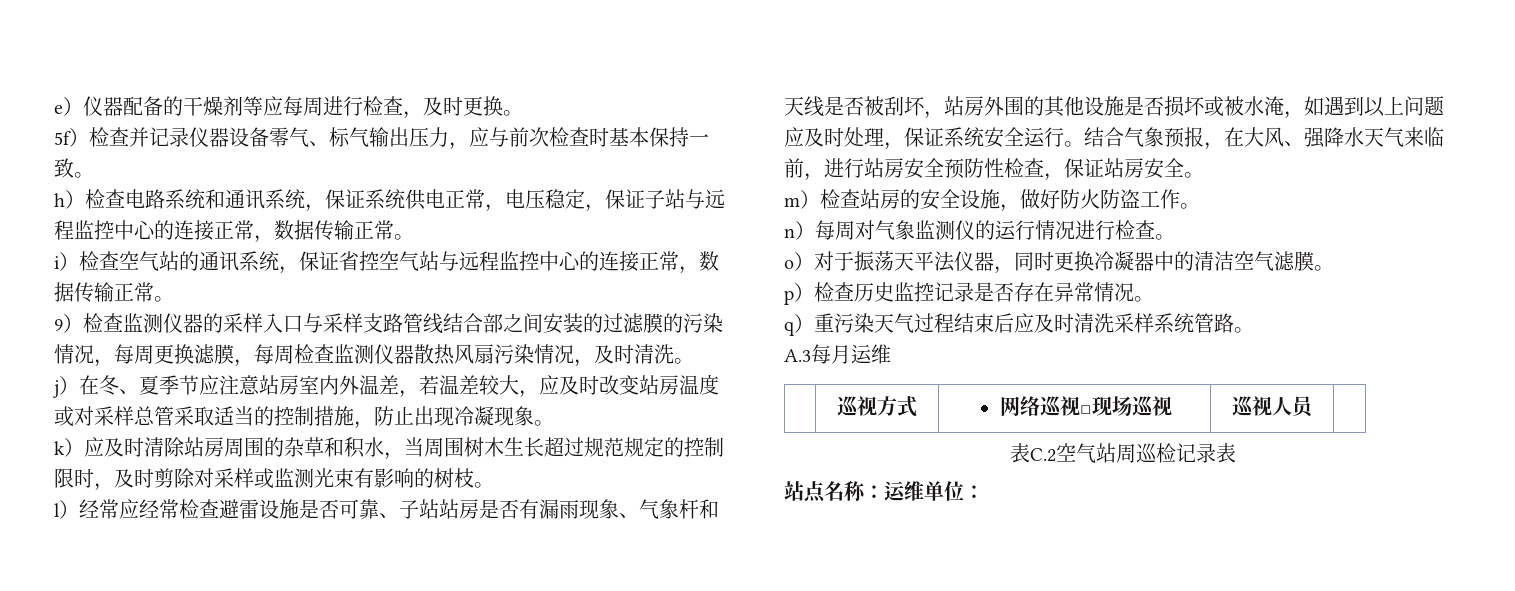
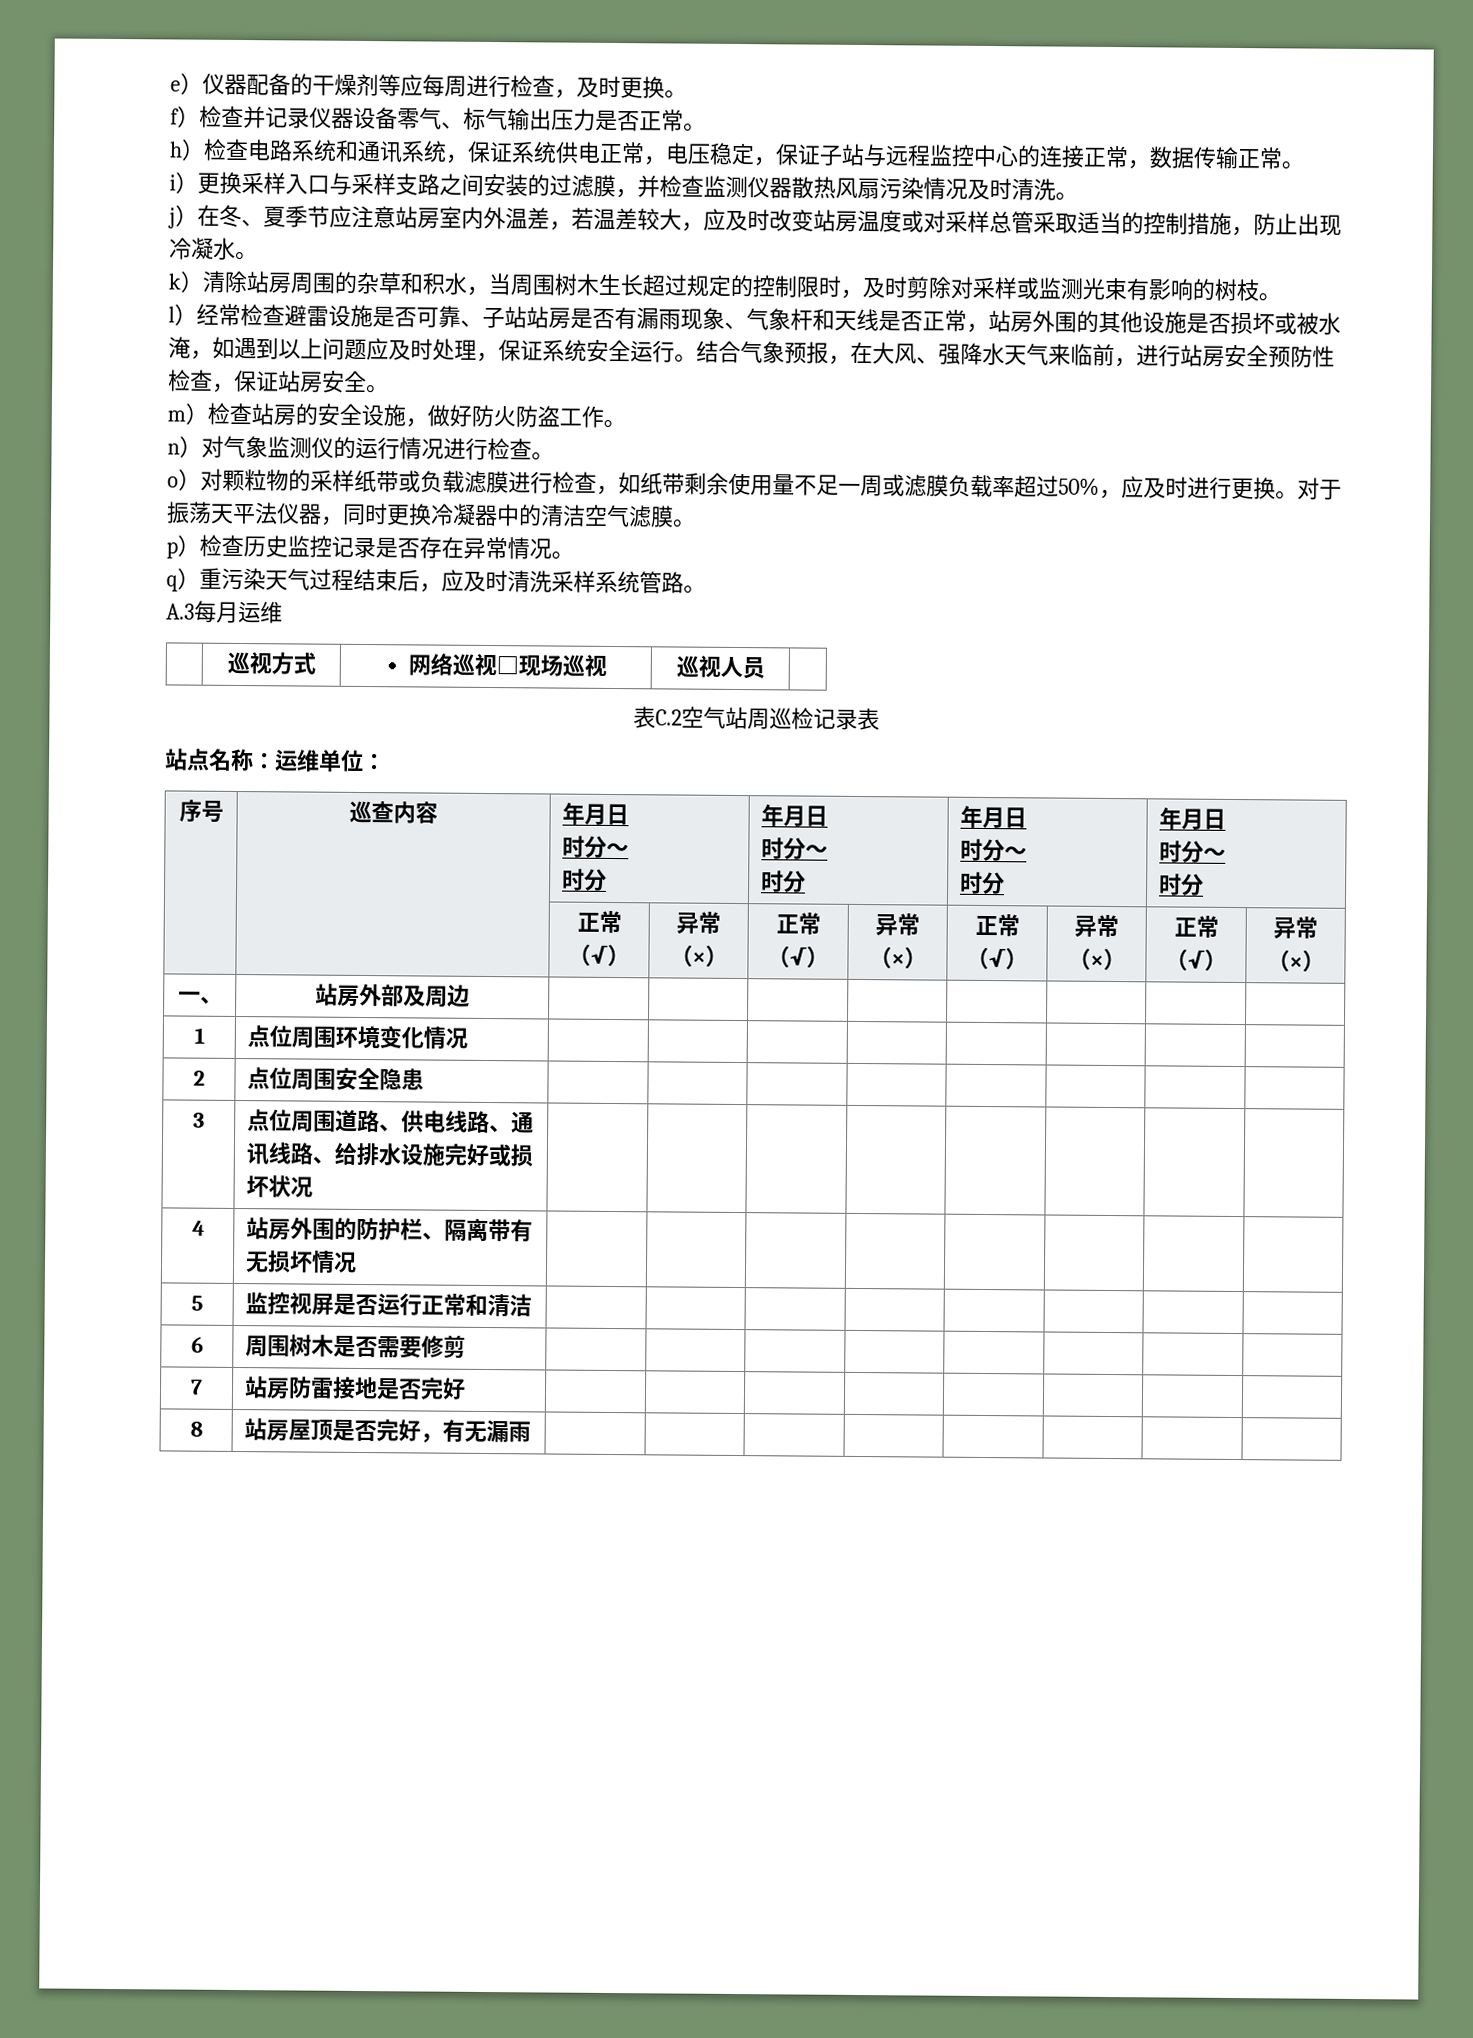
[54,131,71,145] 5f -> [170,108,180,125] f
[449,127,709,150] [54,158,74,178] ，应与前次检查时基本保持一致 -> [595,109,684,132] 是否正常
[79,251,719,274] [54,282,174,302] [54,313,223,333] 检查空气站的通讯系统，保证省控空气站与远程监控中心的连接正常，数据传输正常。 // 9）检查监测仪器的 -> [197,171,242,195] 更换
[403,313,503,334] 管线结合部 -> (440, 184) none
[663,313,723,333] [54,344,294,367] 的污染情况，每周更换滤膜，每周 -> [615,175,660,199] ，并
[574,359,594,367] ， -> (968, 189) none
[494,406,534,426] 现象 -> [213,237,236,260] 水
[84,437,144,457] 应及时 -> (203, 282) none
[604,437,644,457] 范规 -> (709, 285) none
[119,499,179,519] 应经常 -> (241, 314) none
[864,96,925,116] 被刮坏 -> [922,309,967,332] 正常
[815,220,855,240] 每周 -> (202, 447) none
(834, 261) none -> [222,469,1320,500] 颗粒物的采样纸带或负载滤膜进行检查，如纸带剩余使用量不足一周或滤膜负载率超过50%，应及时进行更换。对
(1014, 323) none -> [419,583,442,593] ，
(984, 492) none -> [178,799,224,823] [349,800,438,824] [561,802,629,826] [561,835,629,858] [561,868,607,891] [760,804,828,827] [760,837,828,860] [760,870,806,893] [959,805,1027,829] [959,838,1027,862] [959,871,1005,895] [1158,807,1226,830] [1158,840,1226,863] [1158,873,1204,896] [576,910,622,934] [568,943,630,967] [676,911,721,935] [669,944,728,967] [775,912,821,935] [767,945,829,968] [875,913,920,937] [868,946,927,969] [974,914,1020,937] [966,946,1028,970] [1074,914,1119,938] [1067,947,1126,971] [1173,915,1219,938] [1165,948,1227,971] [1273,916,1318,940] [1266,949,1325,972] [177,991,223,1004] [315,983,470,1008] [193,1027,205,1044] [246,1025,468,1050] [193,1070,205,1086] [246,1067,424,1091] [193,1112,205,1128] [246,1109,534,1134] [245,1142,533,1167] [245,1175,313,1198] [191,1220,205,1236] [245,1217,533,1242] [244,1250,357,1274] [191,1295,203,1311] [244,1292,532,1318] [190,1336,204,1353] [244,1334,466,1359] [190,1379,203,1395] [243,1376,466,1400] [189,1421,203,1437] [243,1418,531,1443] // 序号 | 巡查内容 | 年月日 // 时分～ // 时分 | 年月日 // 时分～ // 时分 | 年月日 // 时分～ // 时分 | 年月日 // 时分～ // 时分 // | | 正常（√） | 异常（×） | 正常（√） | 异常（×） | 正常（√） | 异常（×） | 正常（√） | 异常（×） // 一、 | 站房外部及周边 | | | | | | | | // 1 | 点位周围环境变化情况 | | | | | | | | // 2 | 点位周围安全隐患 | | | | | | | | // 3 | 点位周围道路、供电线路、通讯线路、给排水设施完好或损坏状况 | | | | | | | | // 4 | 站房外围的防护栏、隔离带有无损坏情况 | | | | | | | | // 5 | 监控视屏是否运行正常和清洁 | | | | | | | | // 6 | 周围树木是否需要修剪 | | | | | | | | // 7 | 站房防雷接地是否完好 | | | | | | | | // 8 | 站房屋顶是否完好，有无漏雨 | | | | | | | |

